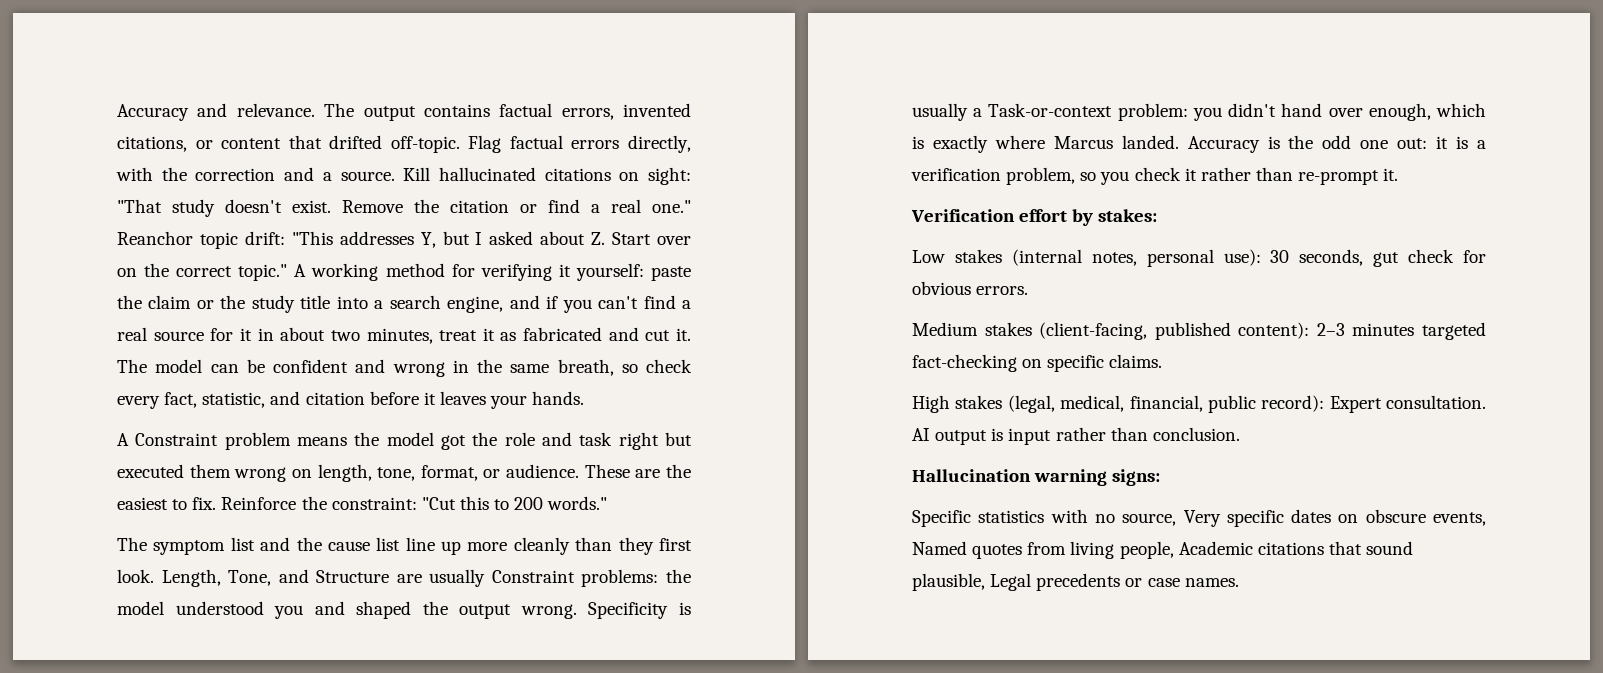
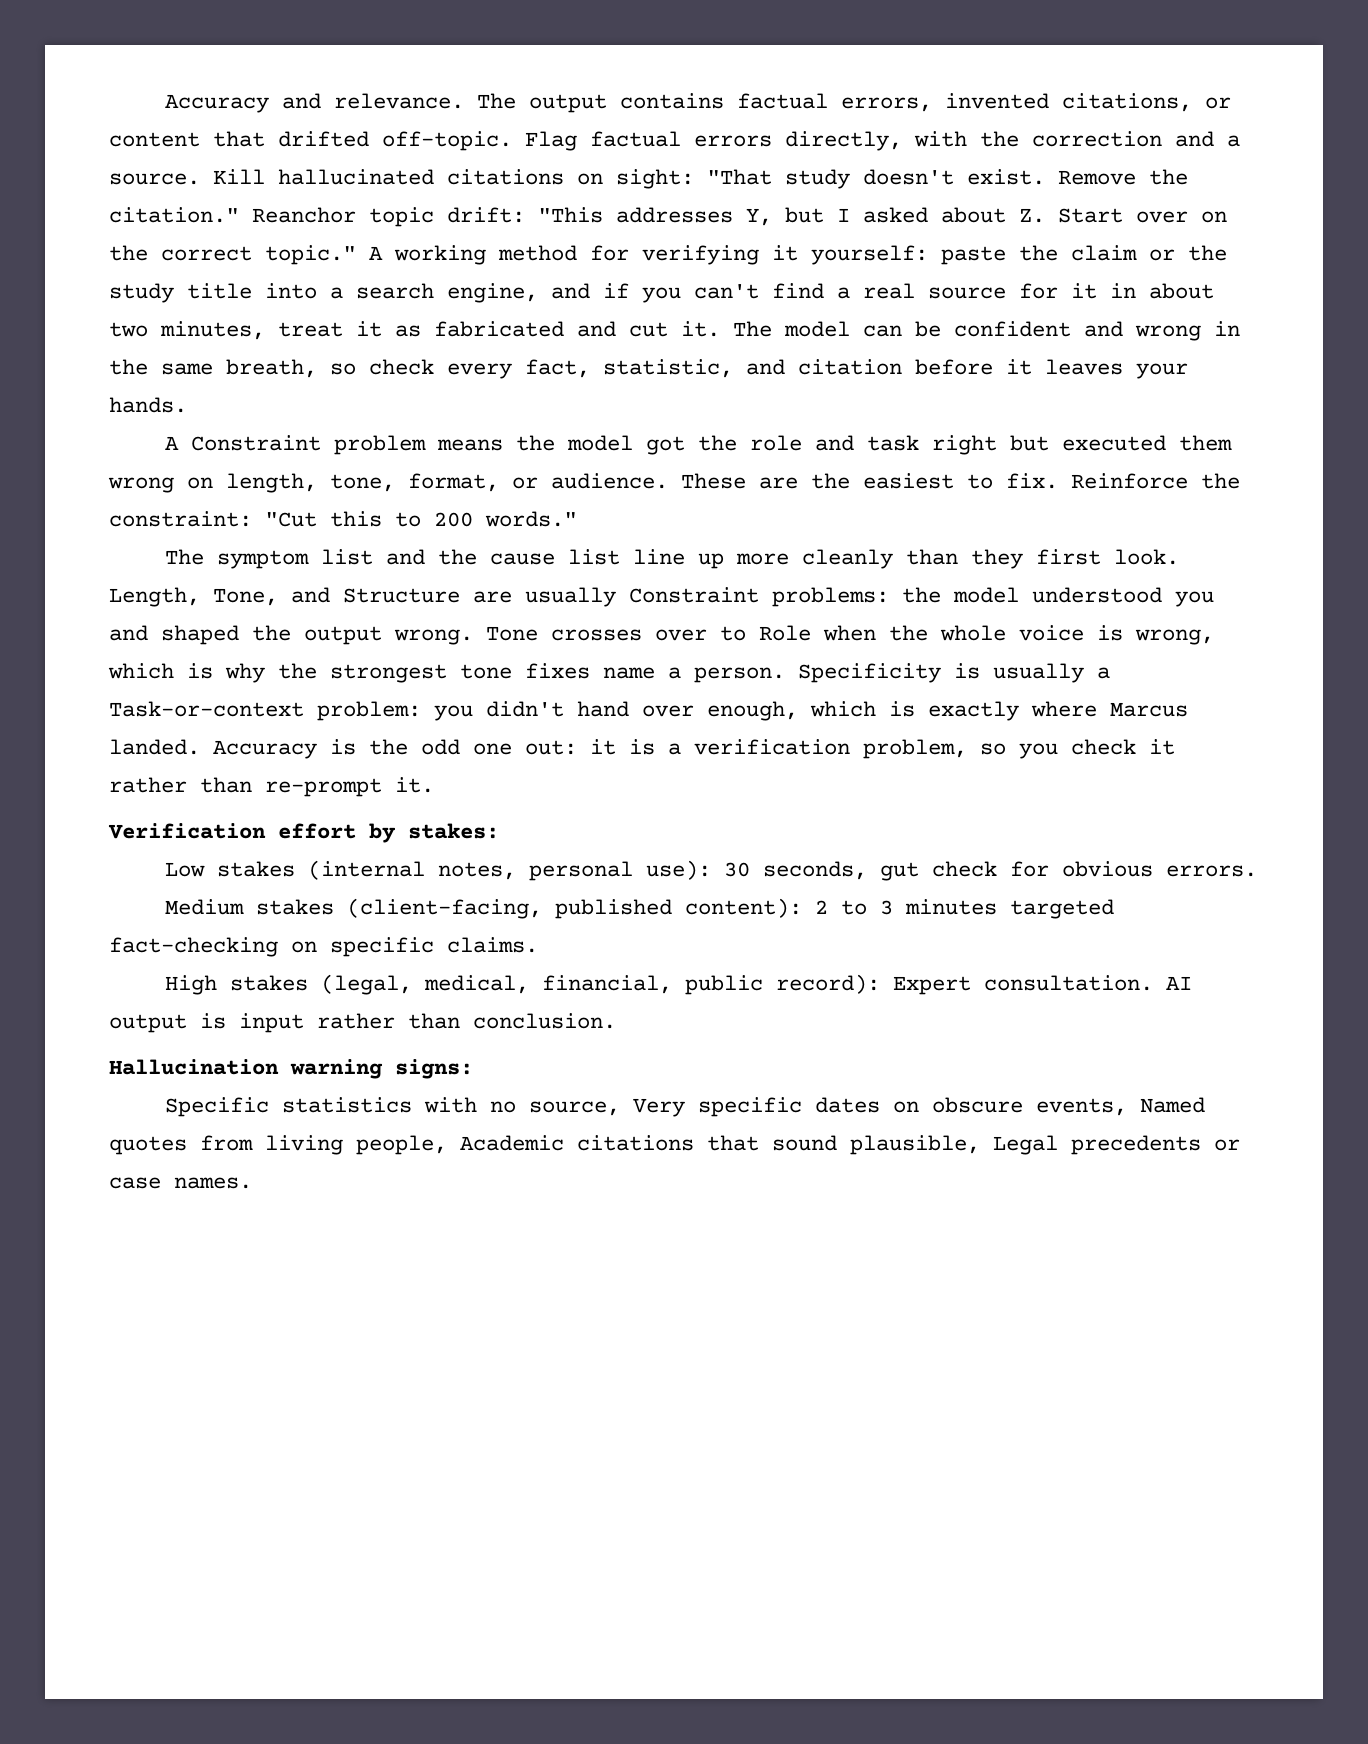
[450,199,691,213] citation or find a real one." -> [109,207,239,223] citation."
(577, 611) none -> [486,625,1214,645] [108,663,785,683] Tone crosses over to Role when the whole voice is wrong, which is why the strongest tone fixes name a person.
[1316,323,1345,336] 2–3 -> [815,900,894,915] 2 to 3

